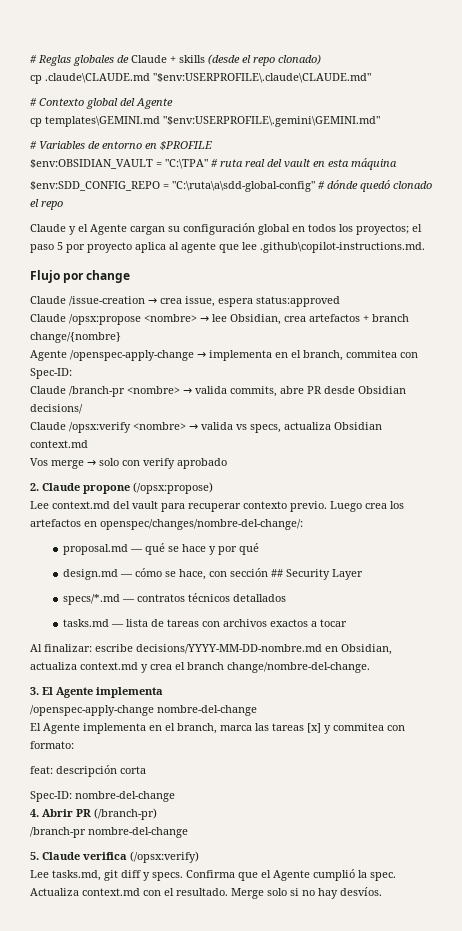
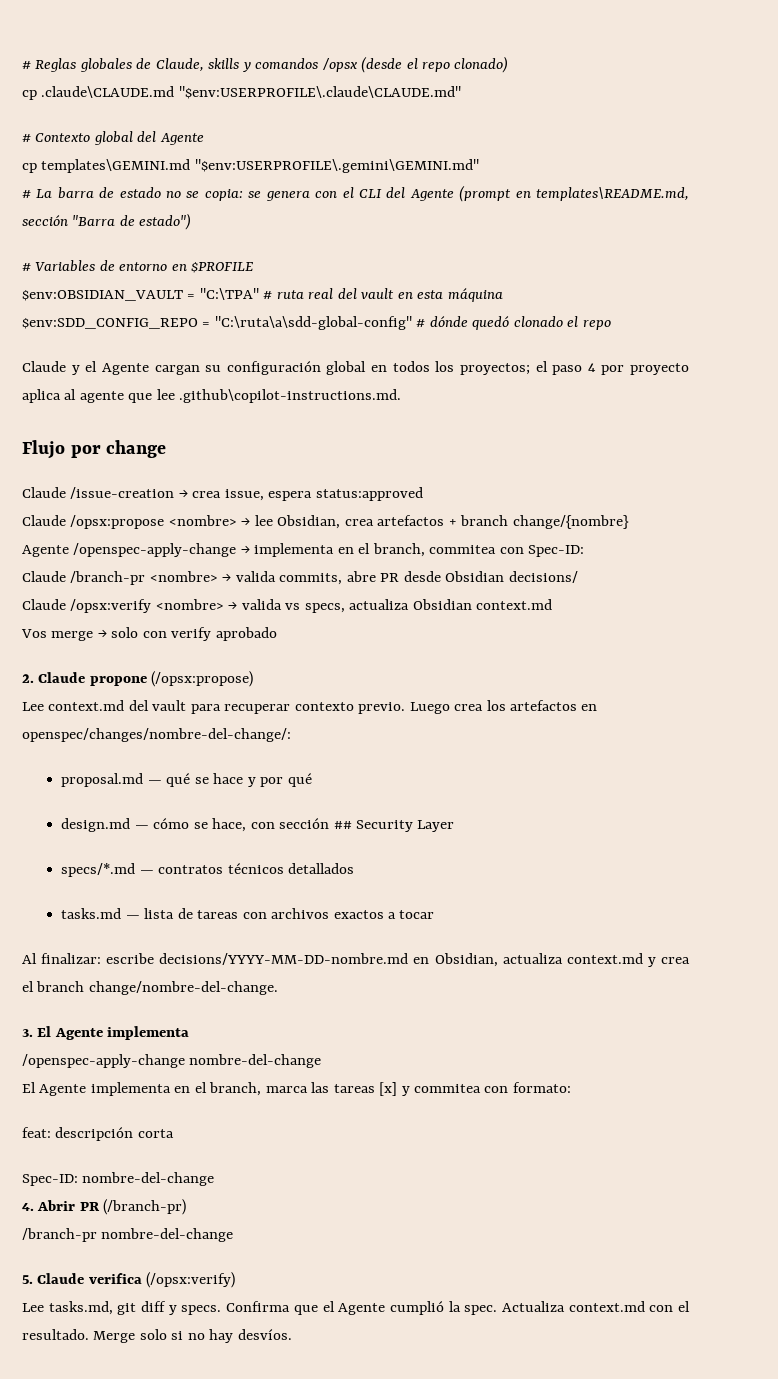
[131,55,205,63] Claude + skills -> [155,58,357,72] Claude, skills y comandos /opsx
(380, 121) none -> [22,185,690,202] [22,213,192,230] // # La barra de estado no se copia: se genera con el CLI del Agente (prompt en templates\README.md, sección "Barra de estado")
[57,242,63,250] 5 -> [587,363,596,372] 4

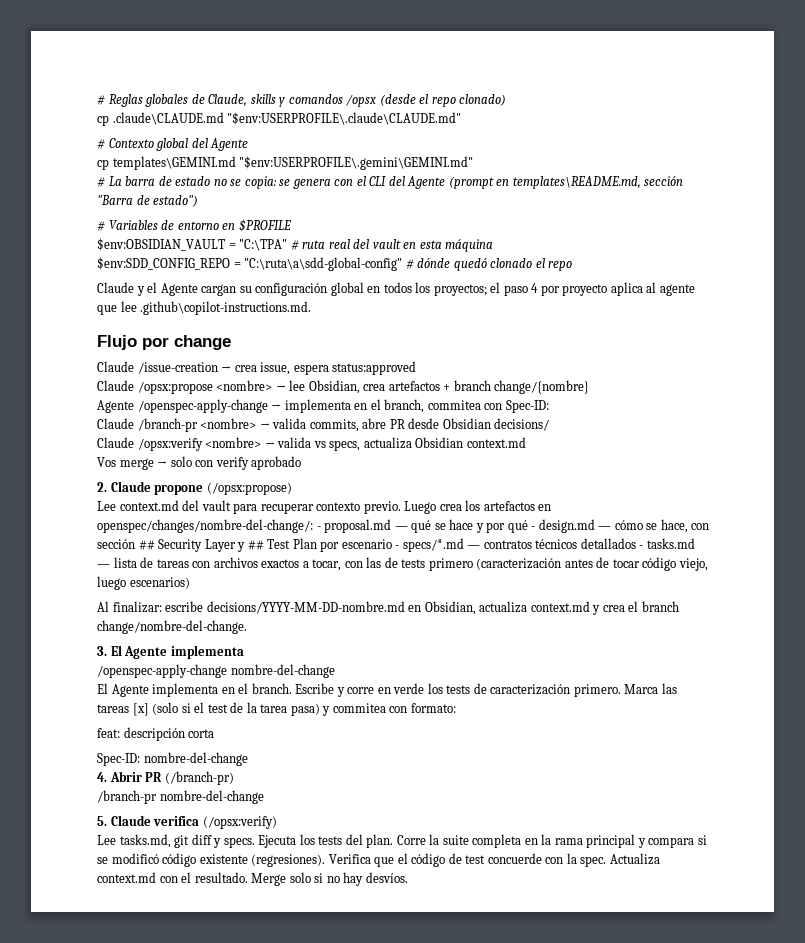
(291, 735) // -> [316,526,321,530] -
(312, 780) // -> [531,526,536,530] -
(455, 826) // -> [237,538,400,552] y ## Test Plan por escenario -
(355, 868) // -> [639,545,644,549] -
[399,910,435,919] tocar -> [312,557,708,571] [97,576,190,590] tocar, con las de tests primero (caracterización antes de tocar código viejo, luego escenarios)
[209,1082,398,1096] branch, marca las tareas [x] -> [251,683,677,697] [97,702,320,716] branch. Escribe y corre en verde los tests de caracterización primero. Marca las tareas [x] (solo si el test de la tarea pasa)
[226,1301,444,1315] Confirma que el Agente cumplió -> [258,834,707,848] [97,853,564,867] Ejecuta los tests del plan. Corre la suite completa en la rama principal y compara si se modificó código existente (regresiones). Verifica que el código de test concuerde con

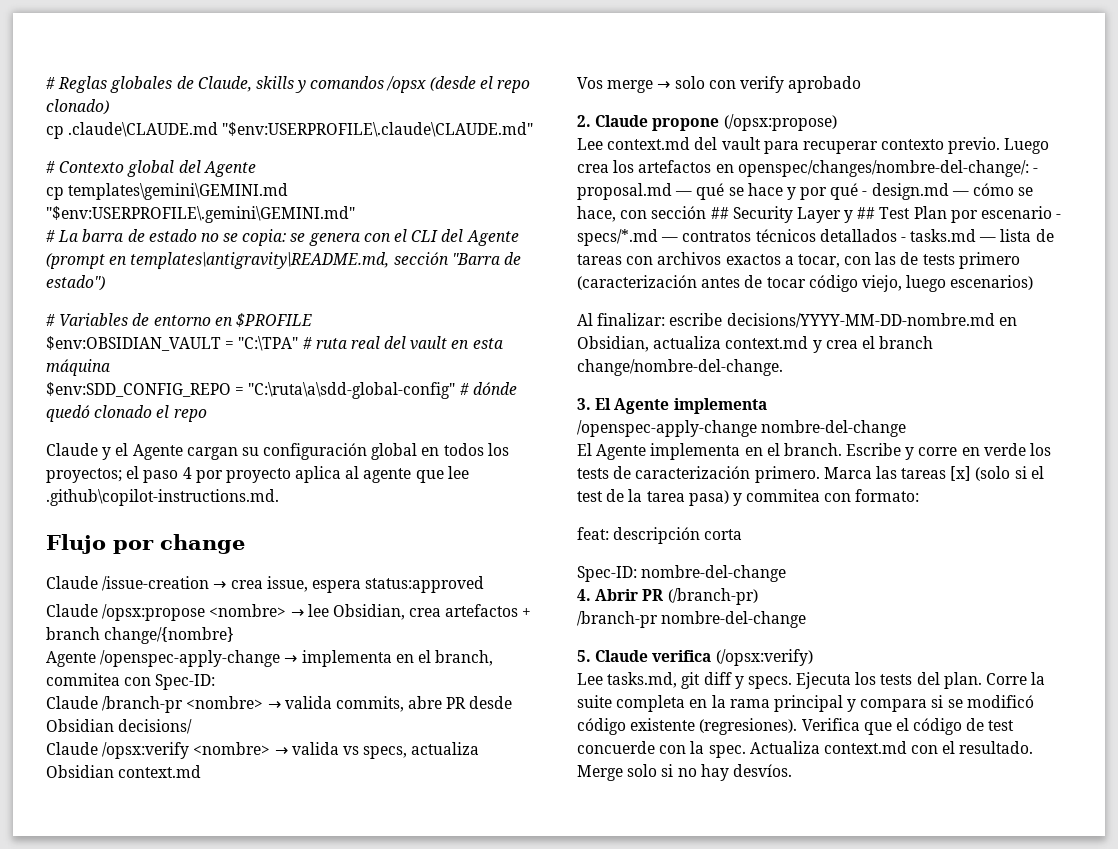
[112,156,236,170] templates\GEMINI.md -> [68,183,289,200] templates\gemini\GEMINI.md
[512,176,641,189] templates\README.md, -> [130,252,390,269] templates\antigravity\README.md,

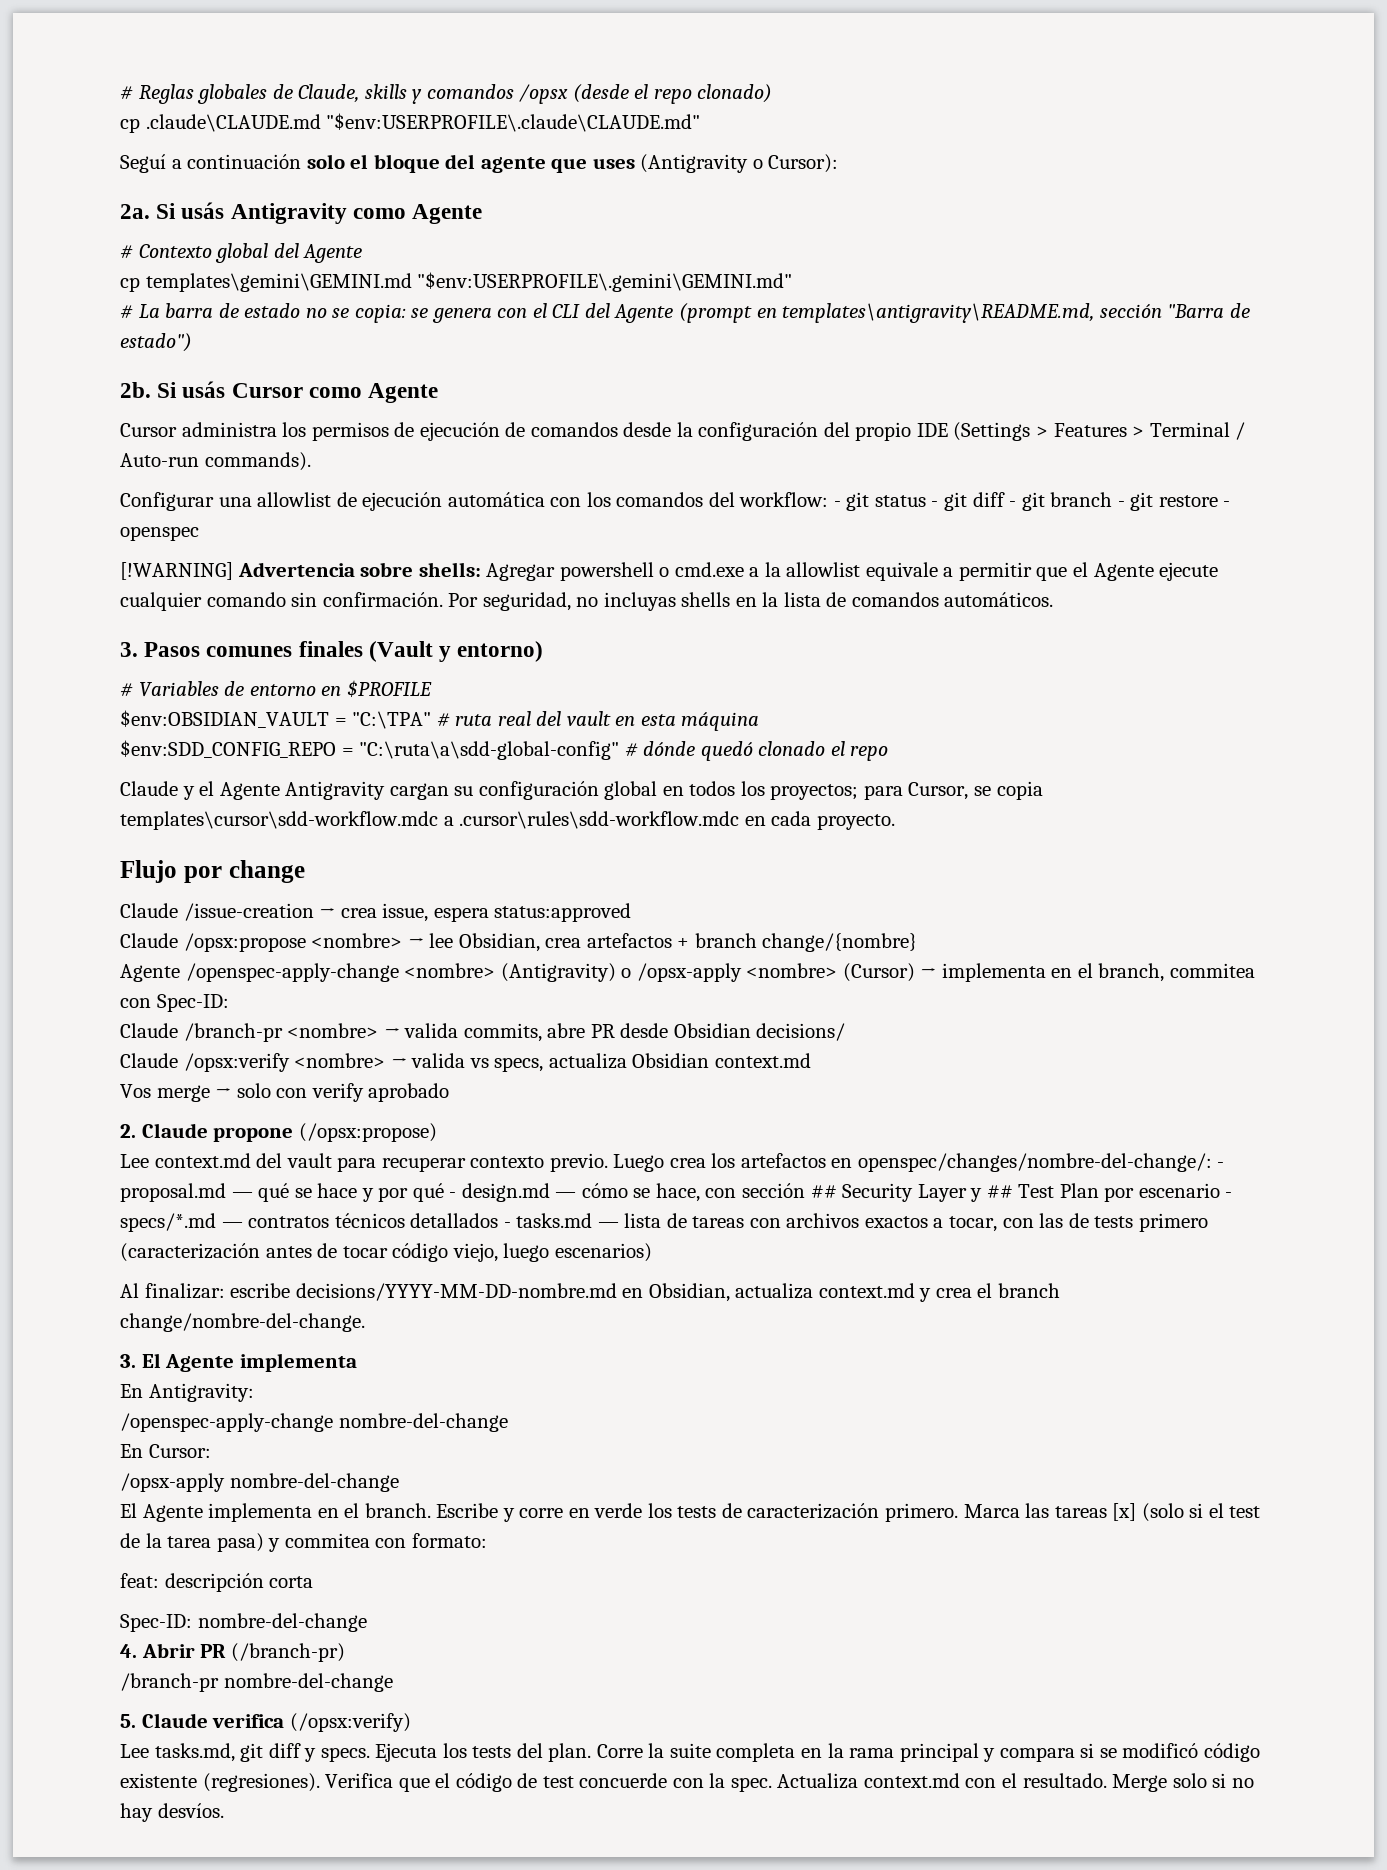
(534, 129) none -> [120,154,839,173] [120,202,483,224] // Seguí a continuación solo el bloque del agente que uses (Antigravity o Cursor): // 2a. Si usás Antigravity como Agente
(105, 283) none -> [120,381,439,403] [120,422,1246,441] [120,452,311,471] [120,492,1231,511] [120,526,199,541] [120,562,1219,581] [120,592,1054,611] [120,641,544,662] // 2b. Si usás Cursor como Agente // Cursor administra los permisos de ejecución de comandos desde la configuración del propio IDE (Settings > Features > Terminal / Auto-run commands). // Configurar una allowlist de ejecución automática con los comandos del workflow: - git status - git diff - git branch - git restore - openspec // [!WARNING] Advertencia sobre shells: Agregar powershell o cmd.exe a la allowlist equivale a permitir que el Agente ejecute cualquier comando sin confirmación. Por seguridad, no incluyas shells en la lista de comandos automáticos. // 3. Pasos comunes finales (Vault y entorno)
(183, 452) none -> [285,781,386,800] Antigravity
[126,466,469,483] [46,489,279,506] el paso 4 por proyecto aplica al agente que lee .github\copilot-instructions.md. -> [863,781,1043,800] [120,811,895,830] para Cursor, se copia templates\cursor\sdd-workflow.mdc a .cursor\rules\sdd-workflow.mdc en cada proyecto.
(281, 658) none -> [404,963,915,982] <nombre> (Antigravity) o /opsx-apply <nombre> (Cursor)
(767, 406) none -> [120,1383,254,1402] // En Antigravity:
(907, 428) none -> [120,1444,211,1458] [120,1473,399,1492] // En Cursor: // /opsx-apply nombre-del-change

